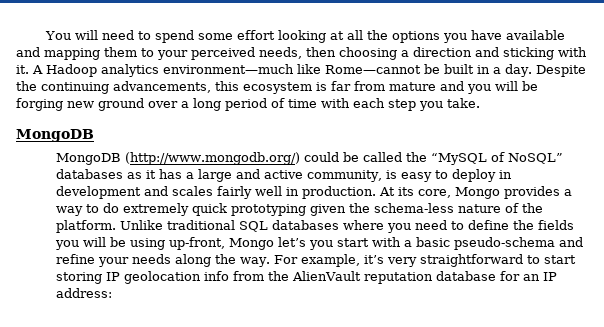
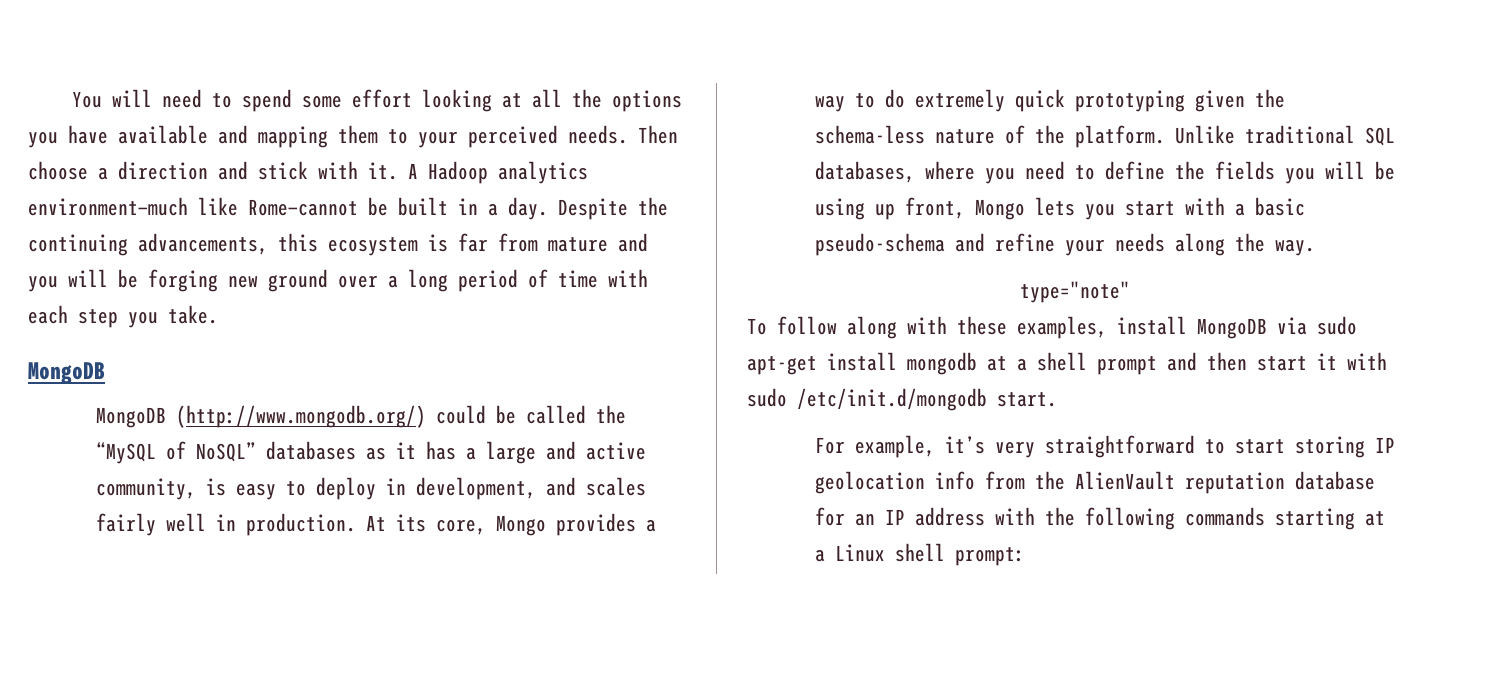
[259,47,397,60] needs, then choosing -> [568,125,678,144] [28,161,88,180] needs. Then choose
[503,47,554,60] sticking -> [258,161,308,180] stick
[56,186,142,199] development -> [416,477,537,500] development,
[272,220,340,230] databases -> [815,161,916,183] databases,
[169,237,307,250] up-front, Mongo let’s -> [875,197,1076,220] up front, Mongo lets
(271, 262) none -> [1020,281,1130,303] [747,316,1357,339] [747,352,1387,375] [747,388,1057,411] // type="note" // To follow along with these examples, install MongoDB via sudo apt-get install mongodb at a shell prompt and then start it with sudo /etc/init.d/mongodb start. //
[56,288,113,298] address: -> [915,507,1386,530] [815,543,1026,566] address with the following commands starting at a Linux shell prompt:

